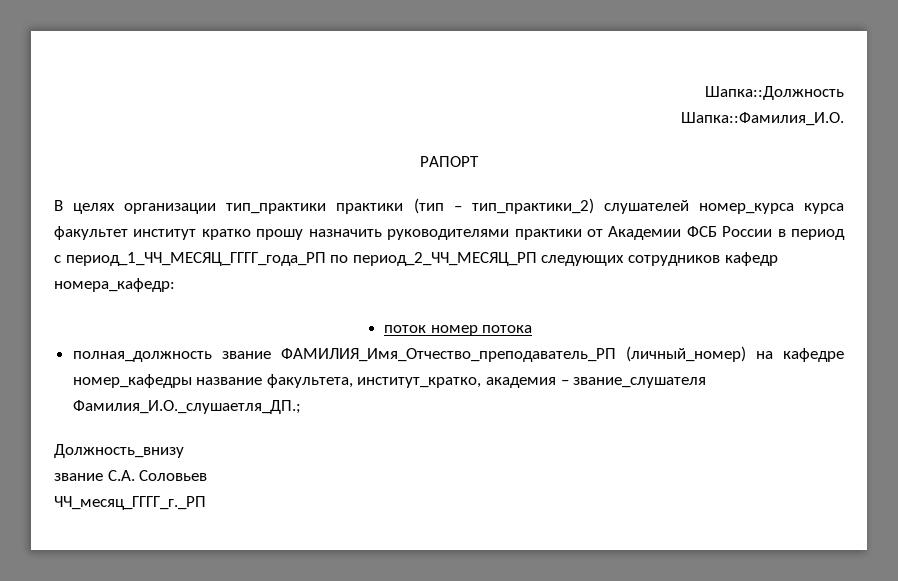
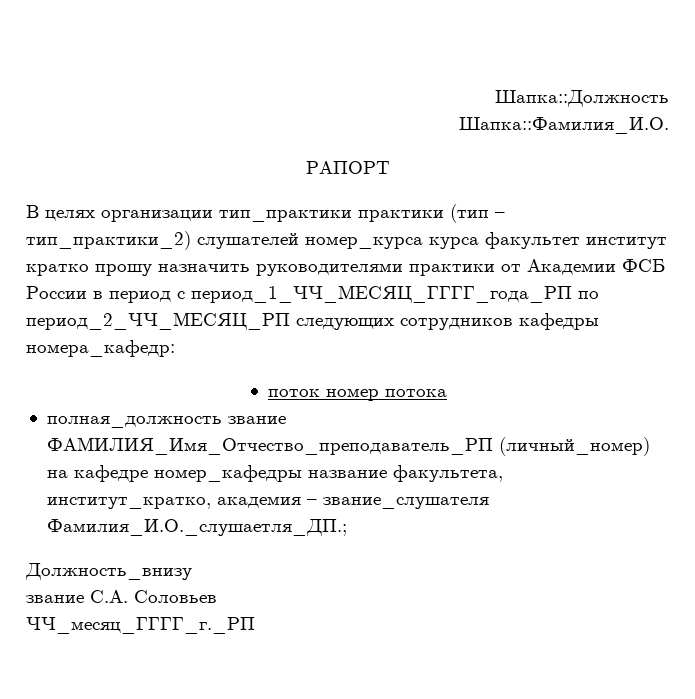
[724,252,778,266] кафедр -> [519,313,599,330] кафедры

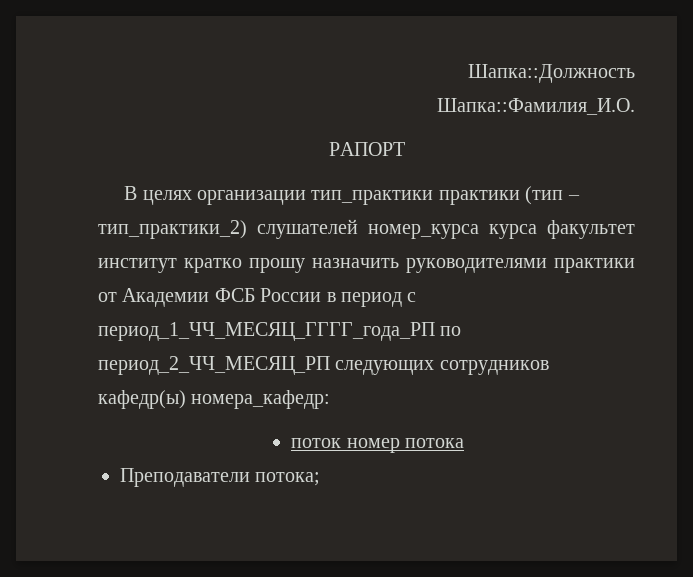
[519,313,599,330] кафедры -> [98,390,186,409] кафедр(ы)
[46,416,286,428] [46,437,650,456] [46,465,503,482] [46,496,489,509] [46,519,347,536] [25,563,192,580] [26,590,217,603] [26,617,255,634] полная_должность звание ФАМИЛИЯ_Имя_Отчество_преподаватель_РП (личный_номер) на кафедре номер_кафедры название факультета, институт_кратко, академия – звание_слушателя Фамилия_И.О._слушаетля_ДП.; // Должность_внизу // звание С.А. Соловьев // ЧЧ_месяц_ГГГГ_г._РП -> [120,468,321,487] Преподаватели потока;

